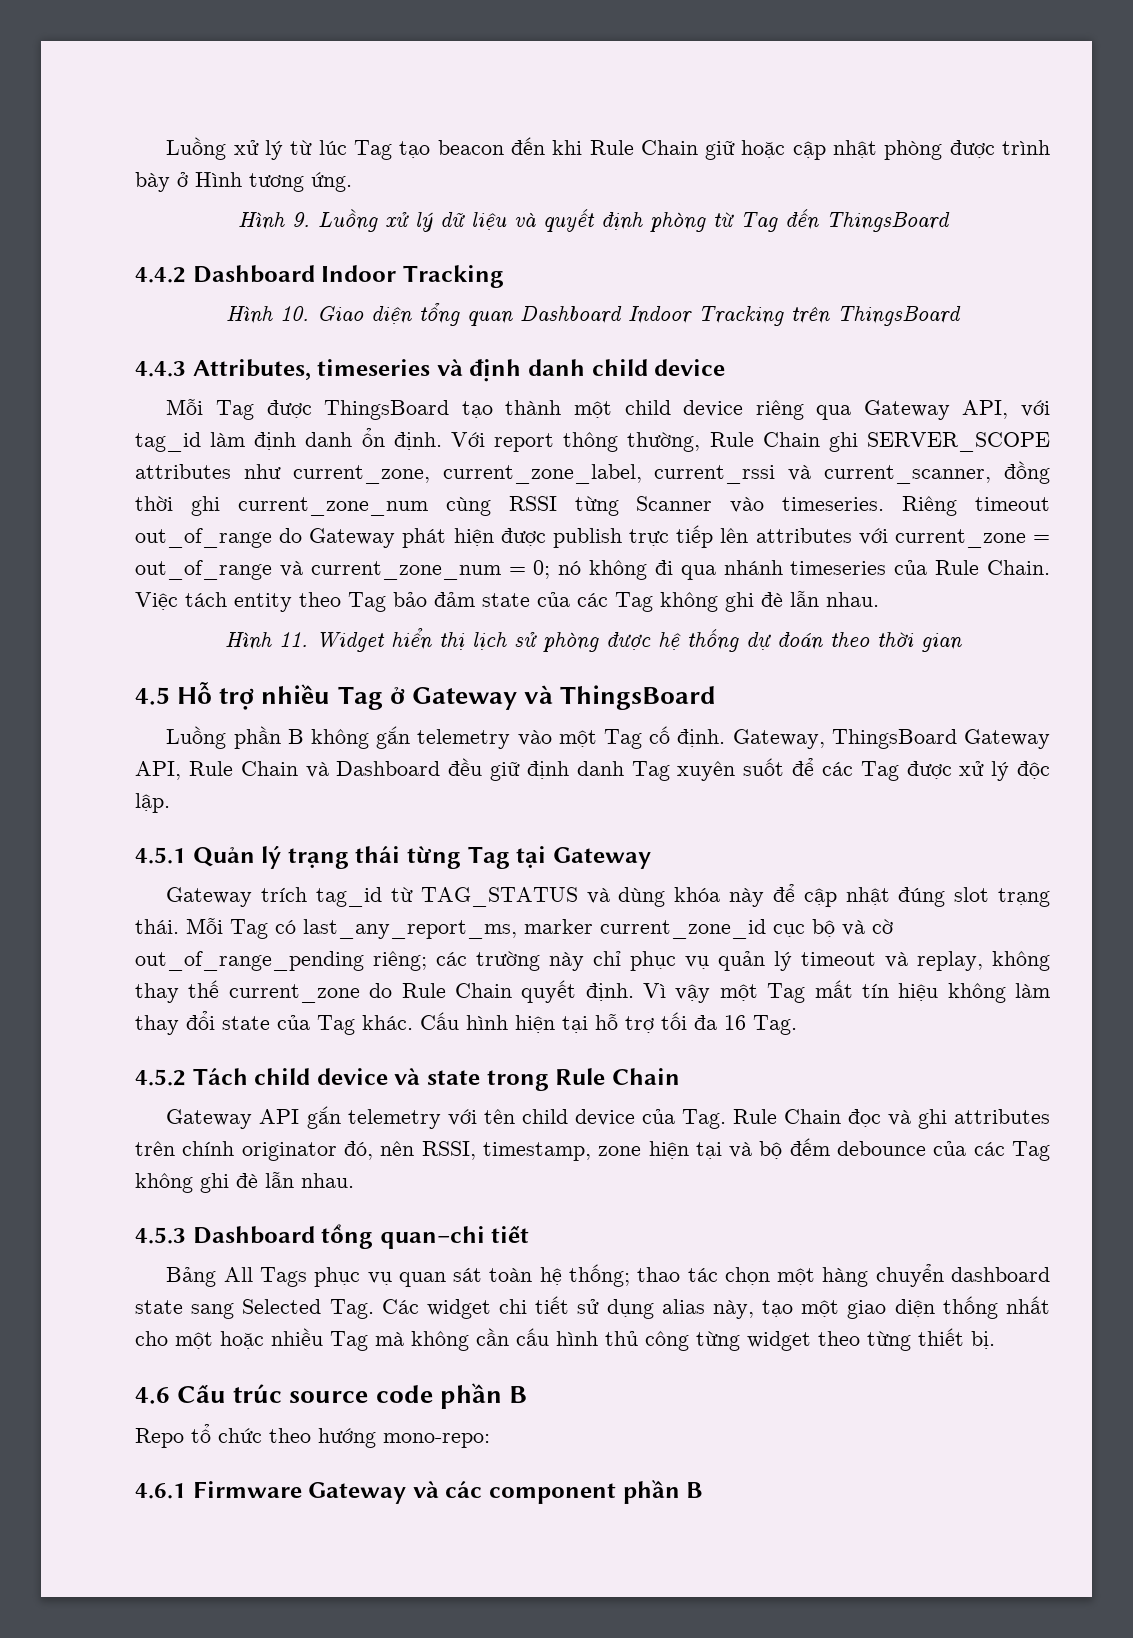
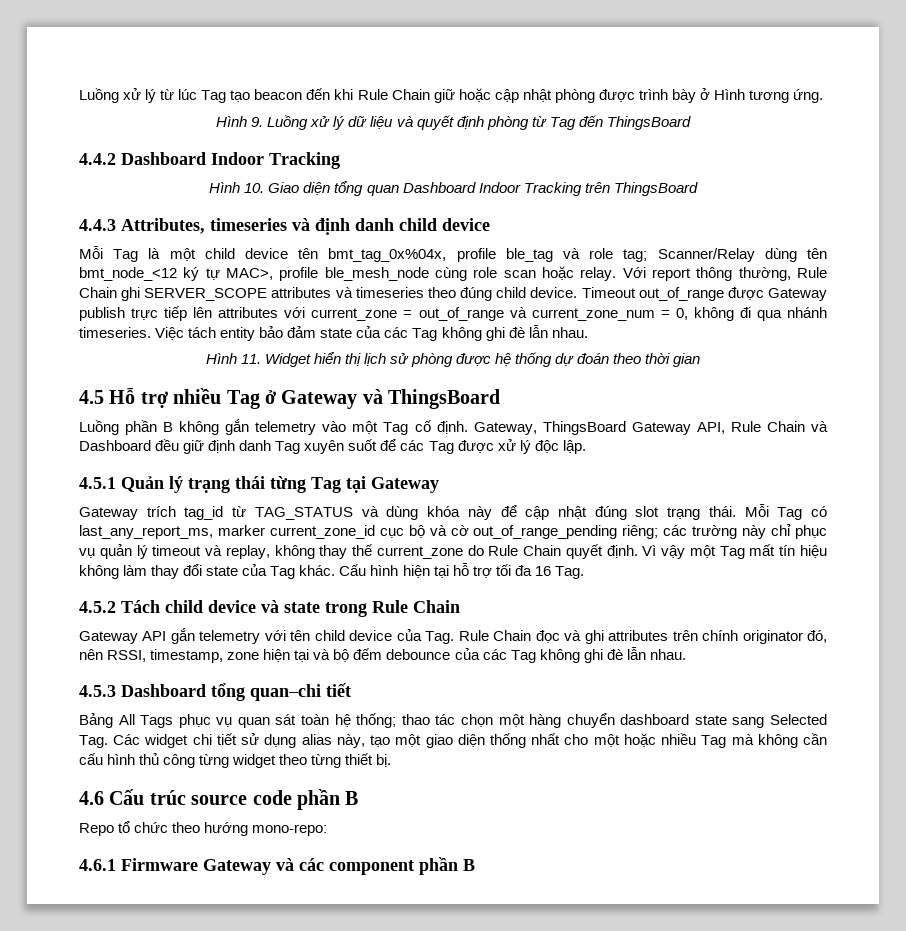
[266,400,1051,420] [135,428,442,452] được ThingsBoard tạo thành một child device riêng qua Gateway API, với tag_id làm định danh ổn định. -> [148,248,828,262] [79,266,617,281] là một child device tên bmt_tag_0x%04x, profile ble_tag và role tag; Scanner/Relay dùng tên bmt_node_<12 ký tự MAC>, profile ble_mesh_node cùng role scan hoặc relay.
[243,461,1050,484] [135,496,1050,516] [135,528,546,548] như current_zone, current_zone_label, current_rssi và current_scanner, đồng thời ghi current_zone_num cùng RSSI từng Scanner vào timeseries. Riêng timeout out_of_range do Gateway phát hiện được -> [335,287,827,301] và timeseries theo đúng child device. Timeout out_of_range được Gateway
[533,560,582,579] 0; nó -> [675,308,688,320] 0,
[790,560,1050,575] timeseries của Rule Chain. -> [79,327,151,338] timeseries.
[299,592,386,612] theo Tag -> (256, 334) none

